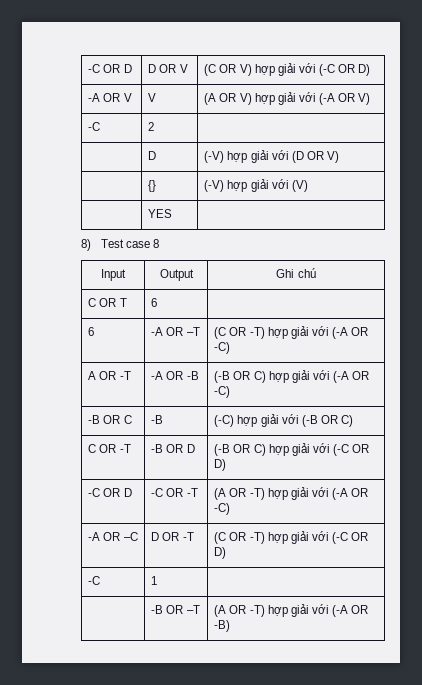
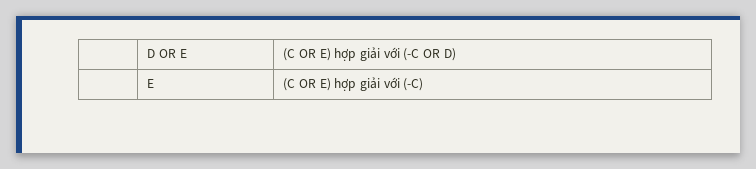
[88,64,132,73] [148,64,188,73] [204,63,371,76] [88,93,132,102] [148,93,157,102] [204,92,371,105] [88,122,101,131] [148,122,155,131] [148,151,157,160] [204,150,339,163] [148,180,157,192] [204,179,308,192] [148,209,173,218] [81,239,160,251] [101,269,126,281] [159,269,194,281] [276,268,316,278] [88,298,127,307] [151,298,158,307] [88,327,95,336] [151,327,200,336] [214,326,369,339] [214,342,231,354] [88,371,131,380] [151,371,199,380] [214,370,370,383] [214,386,231,398] [88,415,132,424] [151,415,164,424] [214,414,353,427] [88,444,131,453] [151,444,195,453] [214,443,370,456] [214,459,227,471] [88,488,132,497] [151,488,198,497] [214,487,369,500] [214,503,231,515] [88,532,138,541] [151,532,194,541] [214,531,369,544] [214,547,227,559] [88,576,101,585] [151,576,158,585] [151,605,200,614] [214,604,369,617] [214,620,231,632] -C OR D | D OR V | (C OR V) hợp giải với (-C OR D) // -A OR V | V | (A OR V) hợp giải với (-A OR V) // -C | 2 | // | D | (-V) hợp giải với (D OR V) // | {} | (-V) hợp giải với (V) // | YES | // 8) Test case 8 // Input | Output | Ghi chú // C OR T | 6 | // 6 | -A OR –T | (C OR -T) hợp giải với (-A OR -C) // A OR -T | -A OR -B | (-B OR C) hợp giải với (-A OR -C) // -B OR C | -B | (-C) hợp giải với (-B OR C) // C OR -T | -B OR D | (-B OR C) hợp giải với (-C OR D) // -C OR D | -C OR -T | (A OR -T) hợp giải với (-A OR -C) // -A OR –C | D OR -T | (C OR -T) hợp giải với (-C OR D) // -C | 1 | // | -B OR –T | (A OR -T) hợp giải với (-A OR -B) -> [147,49,187,58] [283,47,456,61] [147,79,155,88] [283,77,424,91] | D OR E | (C OR E) hợp giải với (-C OR D) // | E | (C OR E) hợp giải với (-C)

